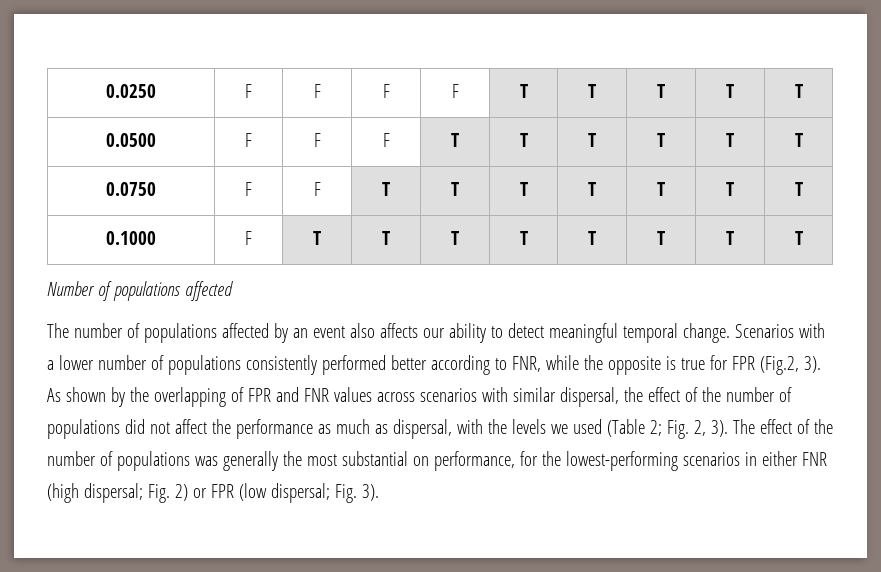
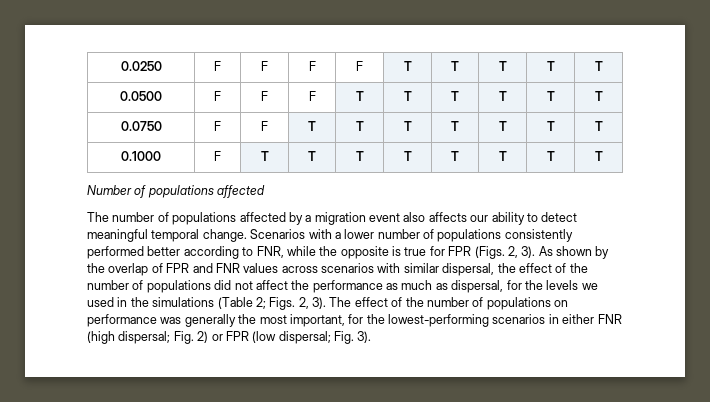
[292,328,308,338] an -> [305,212,366,225] a migration
[759,356,799,375] (Fig.2, -> [474,246,518,259] (Figs. 2,
[153,387,226,407] overlapping -> [108,263,149,276] overlap
[456,419,483,434] with -> [506,280,522,290] for
(602, 426) none -> [117,297,215,307] in the simulations
[666,420,689,439] Fig. -> [269,297,296,310] Figs.
(190, 461) none -> [554,300,568,307] [87,314,157,327] on performance
[341,451,515,471] substantial on performance, -> [289,314,345,327] important,

